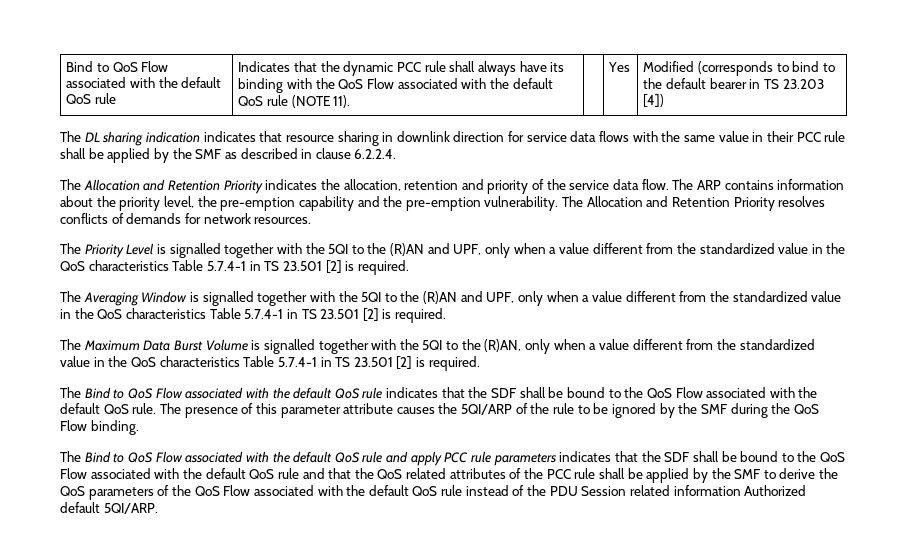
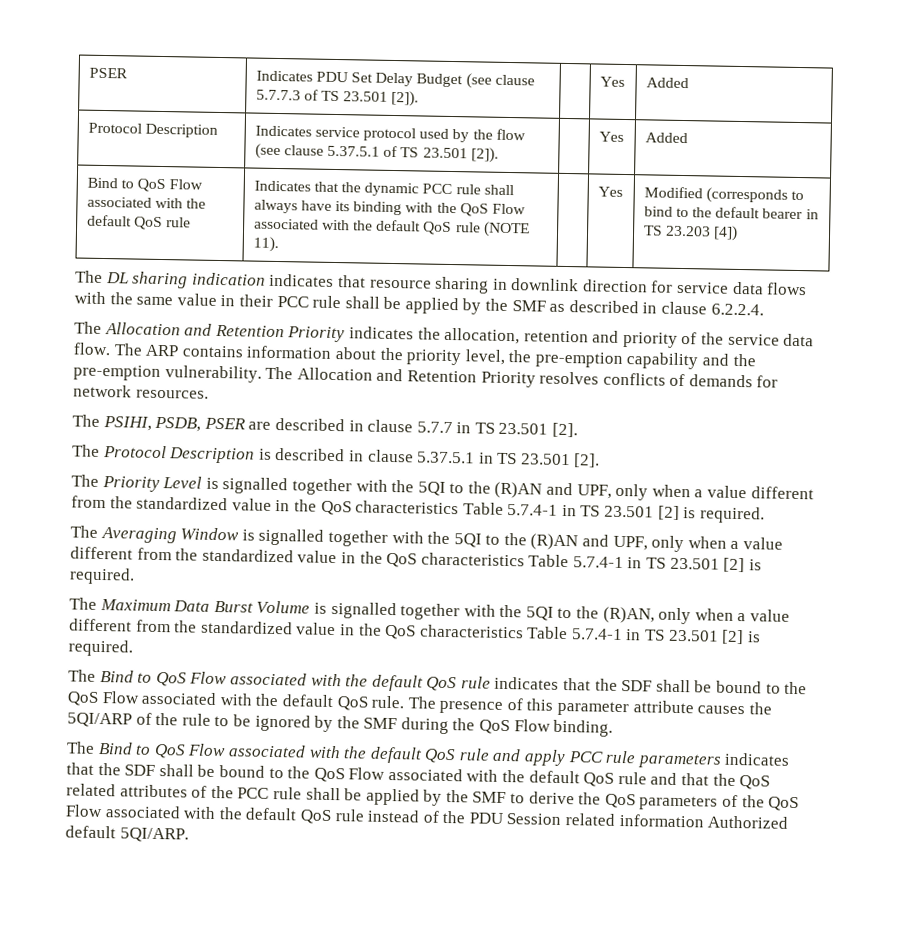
(66, 66) none -> [88,67,128,79] [255,70,535,89] [255,89,420,107] [599,76,625,87] [645,77,689,89] [87,122,218,138] [254,125,526,143] [254,143,499,163] [598,131,624,142] [644,132,688,144] PSER | Indicates PDU Set Delay Budget (see clause 5.7.7.3 of TS 23.501 [2]). | | Yes | Added // Protocol Description | Indicates service protocol used by the flow (see clause 5.37.5.1 of TS 23.501 [2]). | | Yes | Added //
(312, 220) none -> [72,414,579,438] [72,444,601,468] // The PSIHI, PSDB, PSER are described in clause 5.7.7 in TS 23.501 [2]. // The Protocol Description is described in clause 5.37.5.1 in TS 23.501 [2].

